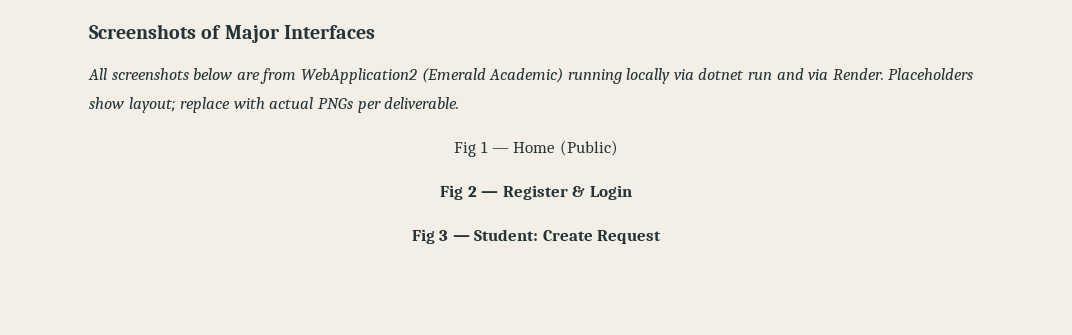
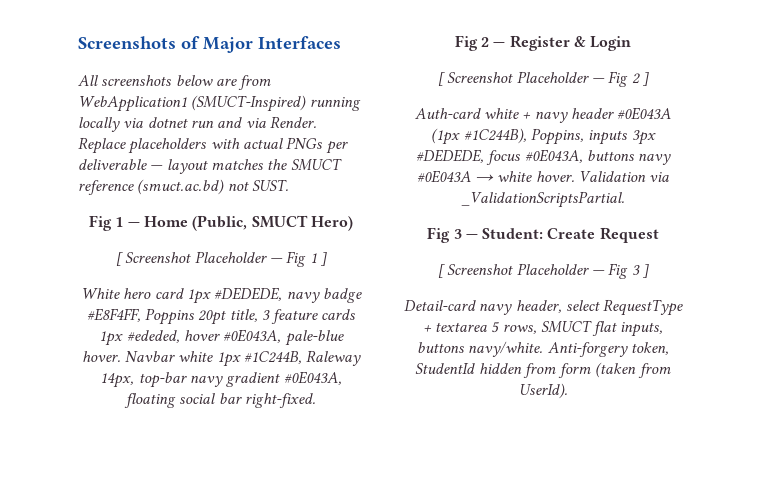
[300,67,564,84] WebApplication2 (Emerald Academic) -> [78,95,307,112] WebApplication1 (SMUCT-Inspired)
[888,68,974,80] [89,97,460,113] [454,140,618,157] Placeholders show layout; replace with actual PNGs per deliverable. // Fig 1 — Home (Public) -> [78,137,348,154] [78,158,342,174] [78,179,289,195] [89,215,353,231] [116,251,327,267] [81,287,362,304] [86,308,357,325] [99,329,344,346] [81,350,362,367] [100,371,342,388] [124,393,316,408] Replace placeholders with actual PNGs per deliverable — layout matches the SMUCT reference (smuct.ac.bd) not SUST. // Fig 1 — Home (Public, SMUCT Hero) // [ Screenshot Placeholder — Fig 1 ] // White hero card 1px #DEDEDE, navy badge #E8F4FF, Poppins 20pt title, 3 feature cards 1px #ededed, hover #0E043A, pale-blue hover. Navbar white 1px #1C244B, Raleway 14px, top-bar navy gradient #0E043A, floating social bar right-fixed.
(632, 192) none -> [438,71,649,87] [414,107,672,123] [431,128,656,145] [415,149,672,165] [416,170,670,183] [460,191,625,208] // [ Screenshot Placeholder — Fig 2 ] // Auth-card white + navy header #0E043A (1px #1C244B), Poppins, inputs 3px #DEDEDE, focus #0E043A, buttons navy #0E043A → white hover. Validation via _ValidationScriptsPartial.
(662, 237) none -> [438,263,649,279] [403,299,684,316] [422,320,664,337] [417,341,669,357] [415,362,671,378] [518,383,568,399] // [ Screenshot Placeholder — Fig 3 ] // Detail-card navy header, select RequestType + textarea 5 rows, SMUCT flat inputs, buttons navy/white. Anti-forgery token, StudentId hidden from form (taken from UserId).

